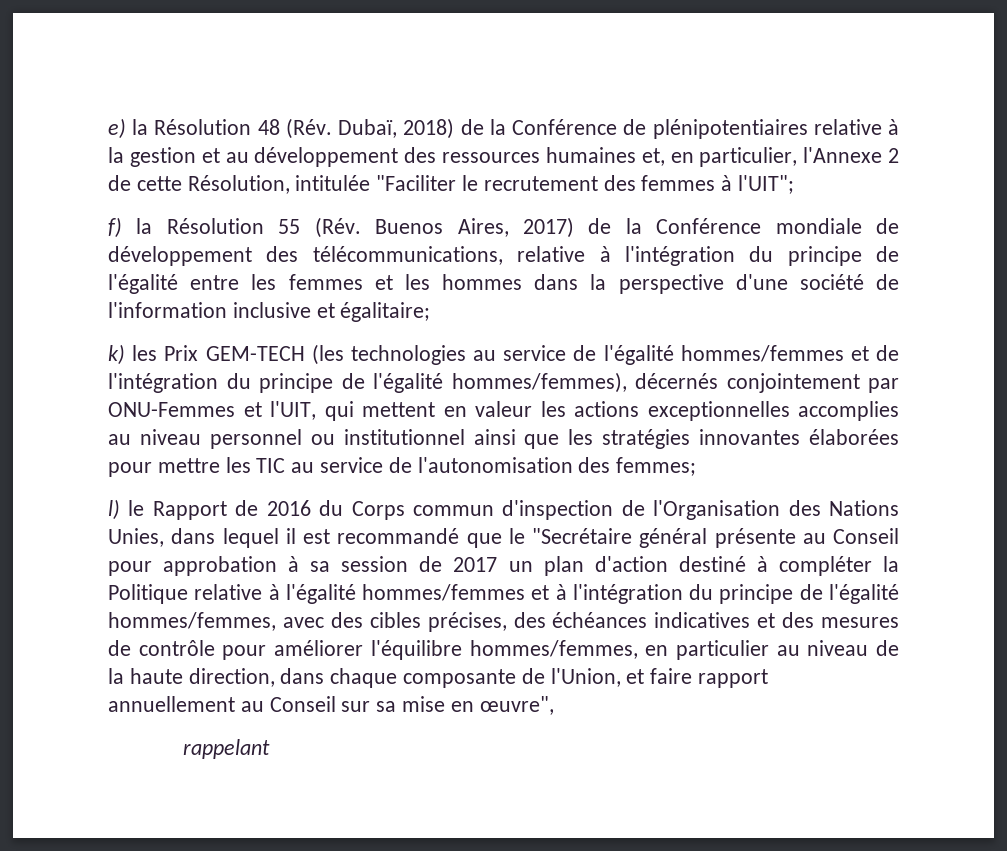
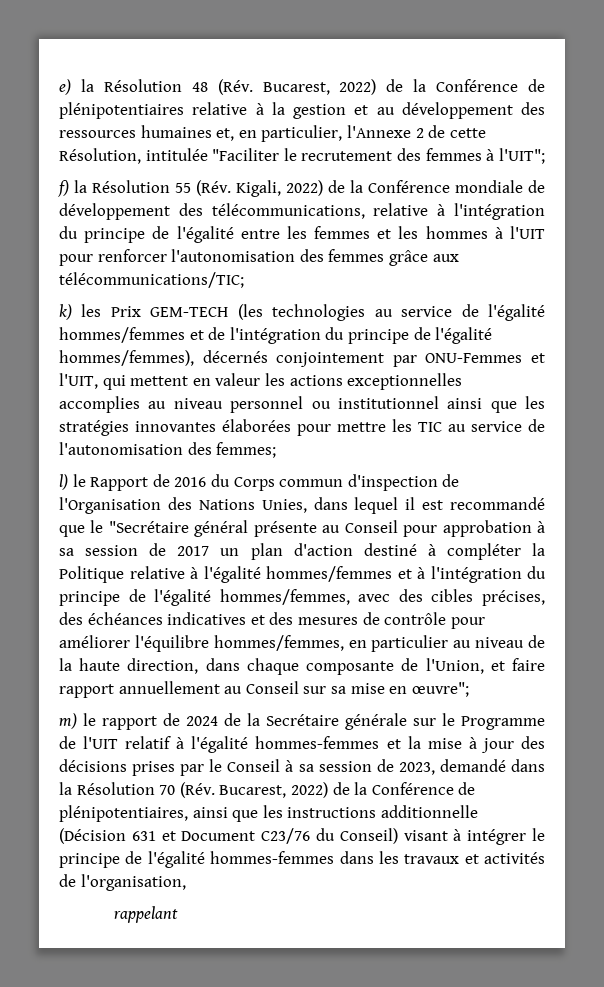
[338,118,455,139] Dubaï, 2018) -> [262,79,377,95] Bucarest, 2022)
[375,217,574,238] Buenos Aires, 2017) -> [236,180,323,197] Kigali, 2022)
[534,274,899,294] [108,302,431,322] dans la perspective d'une société de l'information inclusive et égalitaire; -> [494,226,545,239] [59,249,459,266] [59,272,244,288] à l'UIT pour renforcer l'autonomisation des femmes grâce aux télécommunications/TIC;
[479,696,554,715] œuvre", -> [411,682,469,697] [59,713,545,730] [59,736,545,753] [59,759,545,776] [59,782,476,798] [59,805,478,822] [59,828,545,845] [59,851,545,868] [59,874,186,891] œuvre"; // m) le rapport de 2024 de la Secrétaire générale sur le Programme de l'UIT relatif à l'égalité hommes-femmes et la mise à jour des décisions prises par le Conseil à sa session de 2023, demandé dans la Résolution 70 (Rév. Bucarest, 2022) de la Conférence de plénipotentiaires, ainsi que les instructions additionnelle (Décision 631 et Document C23/76 du Conseil) visant à intégrer le principe de l'égalité hommes-femmes dans les travaux et activités de l'organisation,

